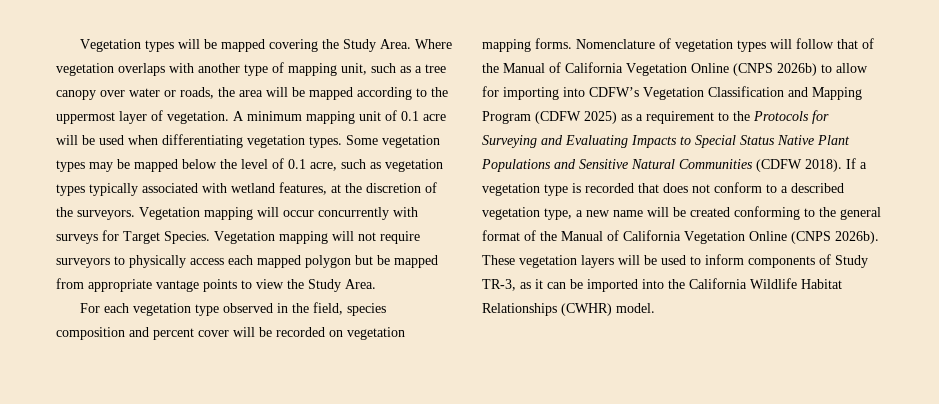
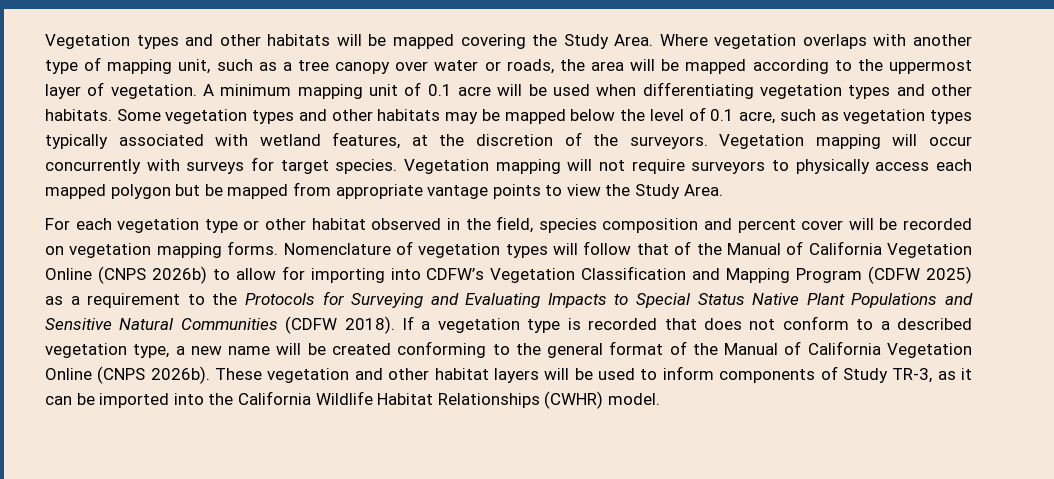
(174, 46) none -> [185,34,331,46] and other habitats
[309,135,440,148] [56,160,85,172] types. Some vegetation types -> [848,84,973,99] [45,109,441,124] types and other habitats. Some vegetation types and other habitats
[123,231,210,244] Target Species. -> [280,159,398,174] target species.
(219, 310) none -> [243,218,366,230] or other habitat
(577, 261) none -> [354,368,489,380] and other habitat

